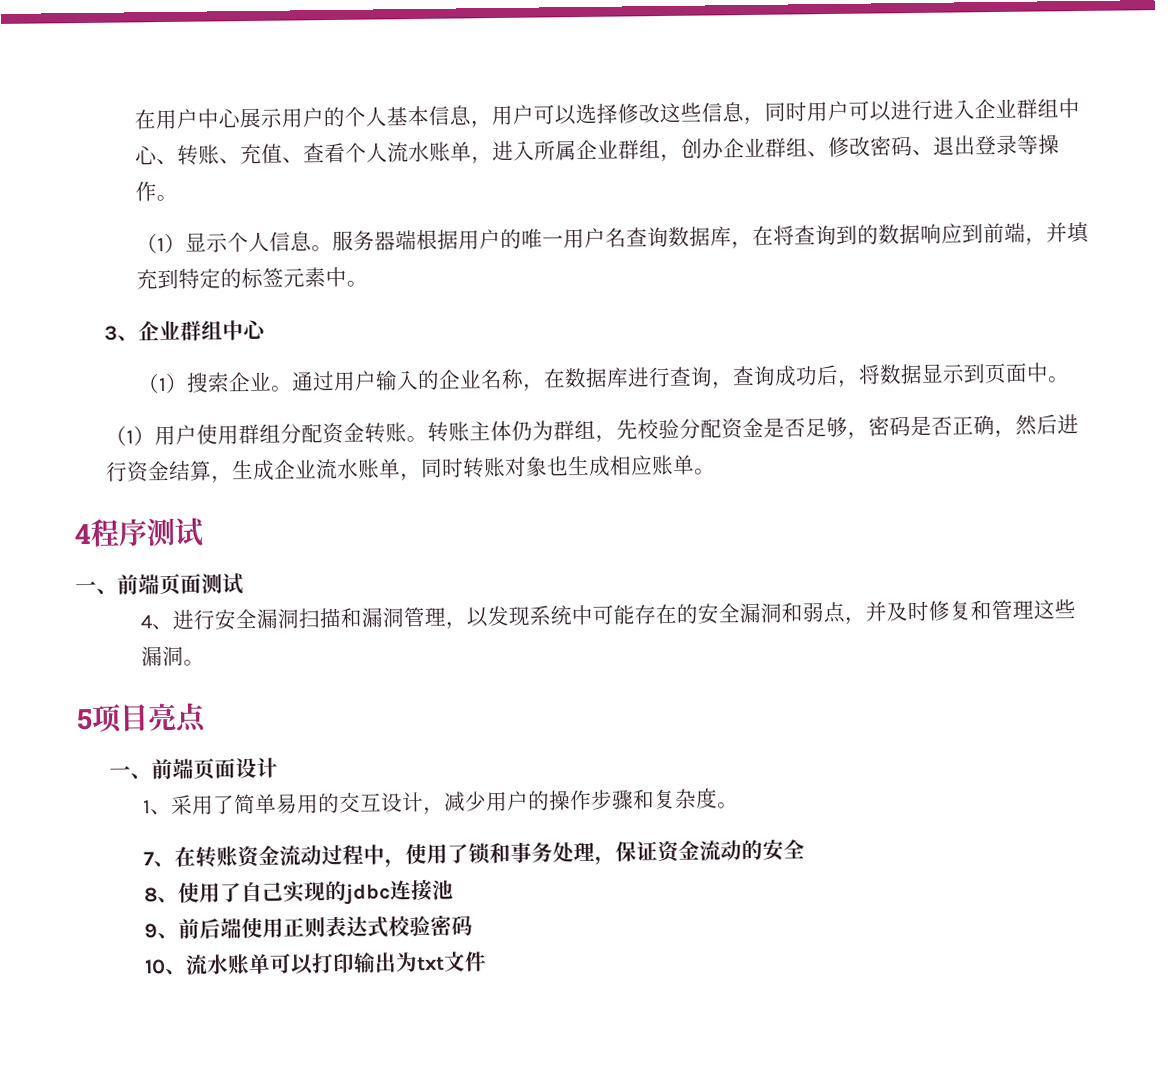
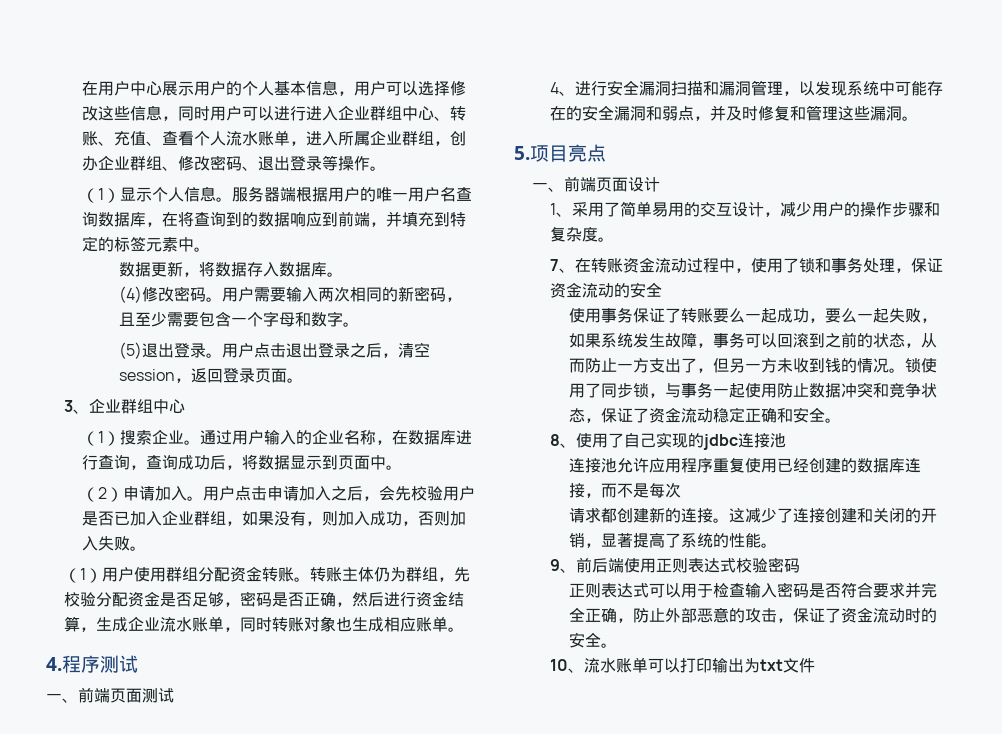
(368, 283) none -> [118,261,343,277] [118,286,462,303] [118,311,359,327] [118,342,430,359] [118,368,303,383] // 数据更新，将数据存入数据库。 // (4)修改密码。用户需要输入两次相同的新密码，且至少需要包含一个字母和数字。 // (5)退出登录。用户点击退出登录之后，清空session，返回登录页面。
(1070, 379) none -> [82,485,476,502] [82,510,467,526] [82,536,147,551] // （2）申请加入。用户点击申请加入之后，会先校验用户是否已加入企业群组，如果没有，则加入成功，否则加入失败。
[74,523,91,545] 4 -> [46,657,62,671] 4.
[76,708,93,731] 5 -> [514,146,530,160] 5.
(805, 849) none -> [568,307,937,323] [568,332,937,348] [568,358,937,373] [568,382,937,398] [568,407,841,423] // 使用事务保证了转账要么一起成功，要么一起失败，如果系统发生故障，事务可以回滚到之前的状态，从而防止一方支出了，但另一方未收到钱的情况。锁使用了同步锁，与事务一起使用防止数据冲突和竞争状态，保证了资金流动稳定正确和安全。
(454, 889) none -> [568,458,921,473] [568,482,681,498] [568,507,937,523] [568,532,777,548] // 连接池允许应用程序重复使用已经创建的数据库连接，而不是每次 // 请求都创建新的连接。这减少了连接创建和关闭的开销，显著提高了系统的性能。
(473, 925) none -> [568,582,937,598] [568,607,937,623] [568,632,617,648] // 正则表达式可以用于检查输入密码是否符合要求并完全正确，防止外部恶意的攻击，保证了资金流动时的安全。

